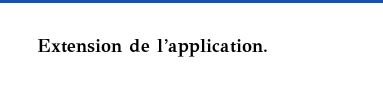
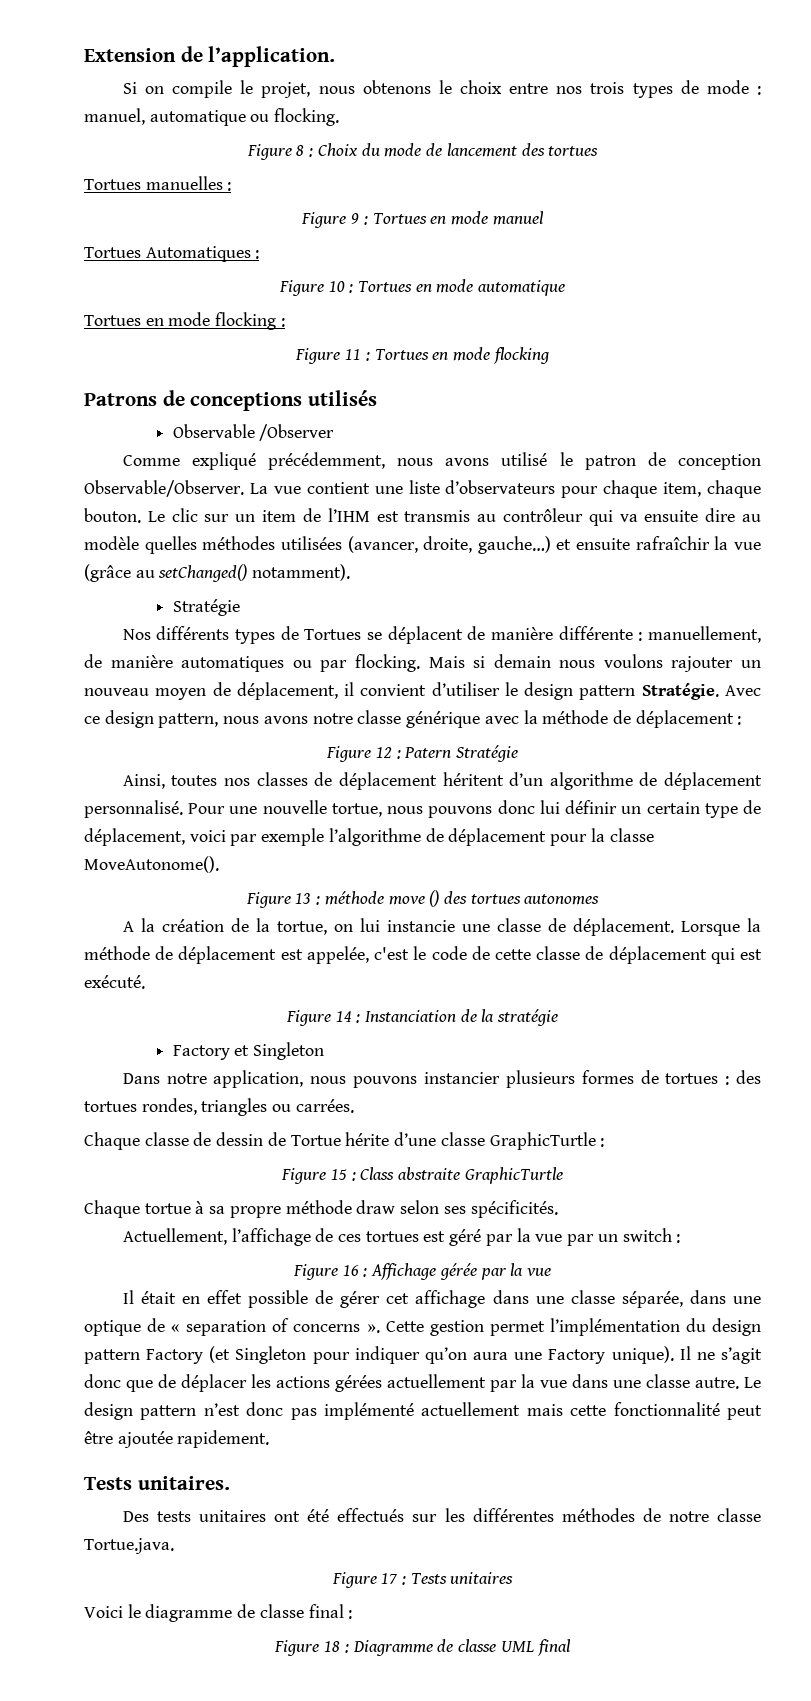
(268, 48) none -> [122,80,762,98] [84,108,340,126] [246,143,599,160] [84,176,232,191] [301,211,544,228] [84,246,260,262] [278,279,566,296] [84,312,285,330] [295,347,549,364] [84,390,377,411] [172,424,335,441] [122,452,762,470] [84,480,761,498] [84,508,761,526] [84,536,761,554] [84,564,351,582] [172,599,240,616] [122,626,762,644] [84,654,761,672] [84,682,761,700] [84,710,742,728] [326,745,518,762] [122,772,762,790] [84,800,762,818] [84,828,654,846] [84,856,219,873] [245,890,600,908] [122,918,762,936] [84,946,762,964] [84,975,145,989] [285,1009,559,1026] [172,1042,325,1060] [122,1070,761,1088] [84,1098,354,1116] [84,1132,605,1150] [281,1167,563,1184] [84,1200,558,1218] [122,1228,681,1246] [292,1263,552,1280] [122,1290,761,1308] [84,1318,761,1336] [84,1346,762,1364] [84,1374,761,1392] [84,1402,762,1420] [84,1430,270,1448] [84,1476,230,1490] [122,1508,761,1522] [84,1538,174,1554] [331,1572,514,1588] [84,1604,353,1622] [274,1639,571,1656] // Si on compile le projet, nous obtenons le choix entre nos trois types de mode : manuel, automatique ou flocking. // Figure 8 : Choix du mode de lancement des tortues // Tortues manuelles : // Figure 9 : Tortues en mode manuel // Tortues Automatiques : // Figure 10 : Tortues en mode automatique // Tortues en mode flocking : // Figure 11 : Tortues en mode flocking // Patrons de conceptions utilisés // Observable /Observer // Comme expliqué précédemment, nous avons utilisé le patron de conception Observable/Observer. La vue contient une liste d’observateurs pour chaque item, chaque bouton. Le clic sur un item de l’IHM est transmis au contrôleur qui va ensuite dire au modèle quelles méthodes utilisées (avancer, droite, gauche…) et ensuite rafraîchir la vue (grâce au setChanged() notamment). // Stratégie // Nos différents types de Tortues se déplacent de manière différente : manuellement, de manière automatiques ou par flocking. Mais si demain nous voulons rajouter un nouveau moyen de déplacement, il convient d’utiliser le design pattern Stratégie. Avec ce design pattern, nous avons notre classe générique avec la méthode de déplacement : // Figure 12 : Patern Stratégie // Ainsi, toutes nos classes de déplacement héritent d’un algorithme de déplacement personnalisé. Pour une nouvelle tortue, nous pouvons donc lui définir un certain type de déplacement, voici par exemple l’algorithme de déplacement pour la classe MoveAutonome(). // Figure 13 : méthode move () des tortues autonomes // A la création de la tortue, on lui instancie une classe de déplacement. Lorsque la méthode de déplacement est appelée, c'est le code de cette classe de déplacement qui est exécuté. // Figure 14 : Instanciation de la stratégie // Factory et Singleton // Dans notre application, nous pouvons instancier plusieurs formes de tortues : des tortues rondes, triangles ou carrées. // Chaque classe de dessin de Tortue hérite d’une classe GraphicTurtle : // Figure 15 : Class abstraite GraphicTurtle // Chaque tortue à sa propre méthode draw selon ses spécificités. // Actuellement, l’affichage de ces tortues est géré par la vue par un switch : // Figure 16 : Affichage gérée par la vue // Il était en effet possible de gérer cet affichage dans une classe séparée, dans une optique de « separation of concerns ». Cette gestion permet l’implémentation du design pattern Factory (et Singleton pour indiquer qu’on aura une Factory unique). Il ne s’agit donc que de déplacer les actions gérées actuellement par la vue dans une classe autre. Le design pattern n’est donc pas implémenté actuellement mais cette fonctionnalité peut être ajoutée rapidement. // Tests unitaires. // Des tests unitaires ont été effectués sur les différentes méthodes de notre classe Tortue.java. // Figure 17 : Tests unitaires // Voici le diagramme de classe final : // Figure 18 : Diagramme de classe UML final

